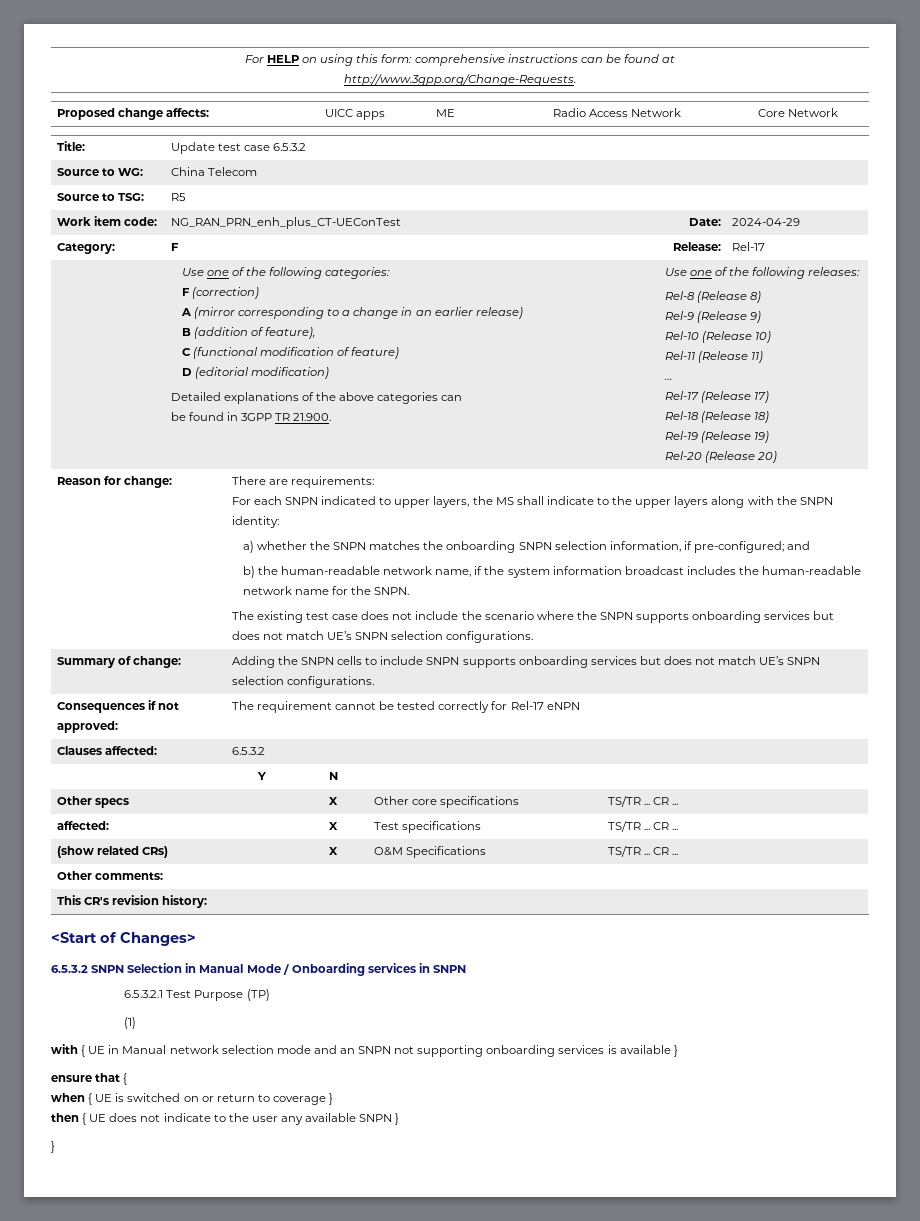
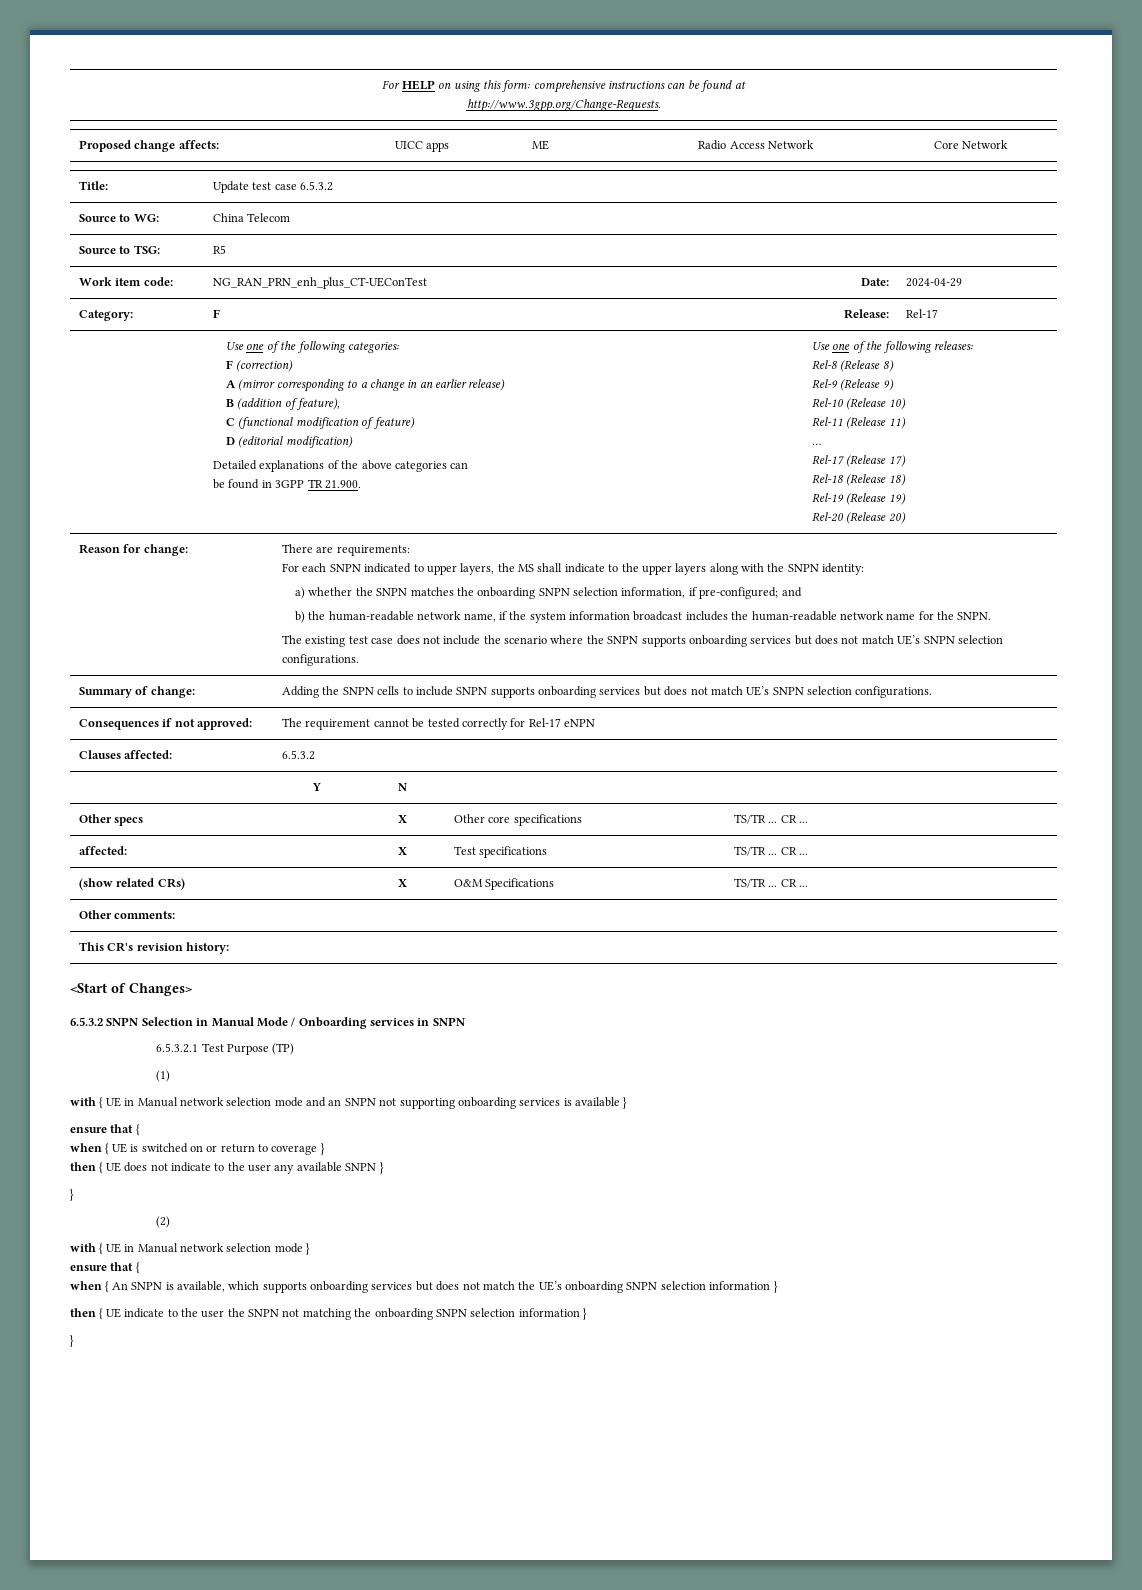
(55, 1147) none -> [156,1216,171,1228] [70,1243,310,1255] [70,1262,140,1274] [70,1281,778,1293] [70,1308,587,1320] [70,1335,74,1347] // (2) // with { UE in Manual network selection mode } // ensure that { // when { An SNPN is available, which supports onboarding services but does not match the UE’s onboarding SNPN selection information } // then { UE indicate to the user the SNPN not matching the onboarding SNPN selection information } // }

